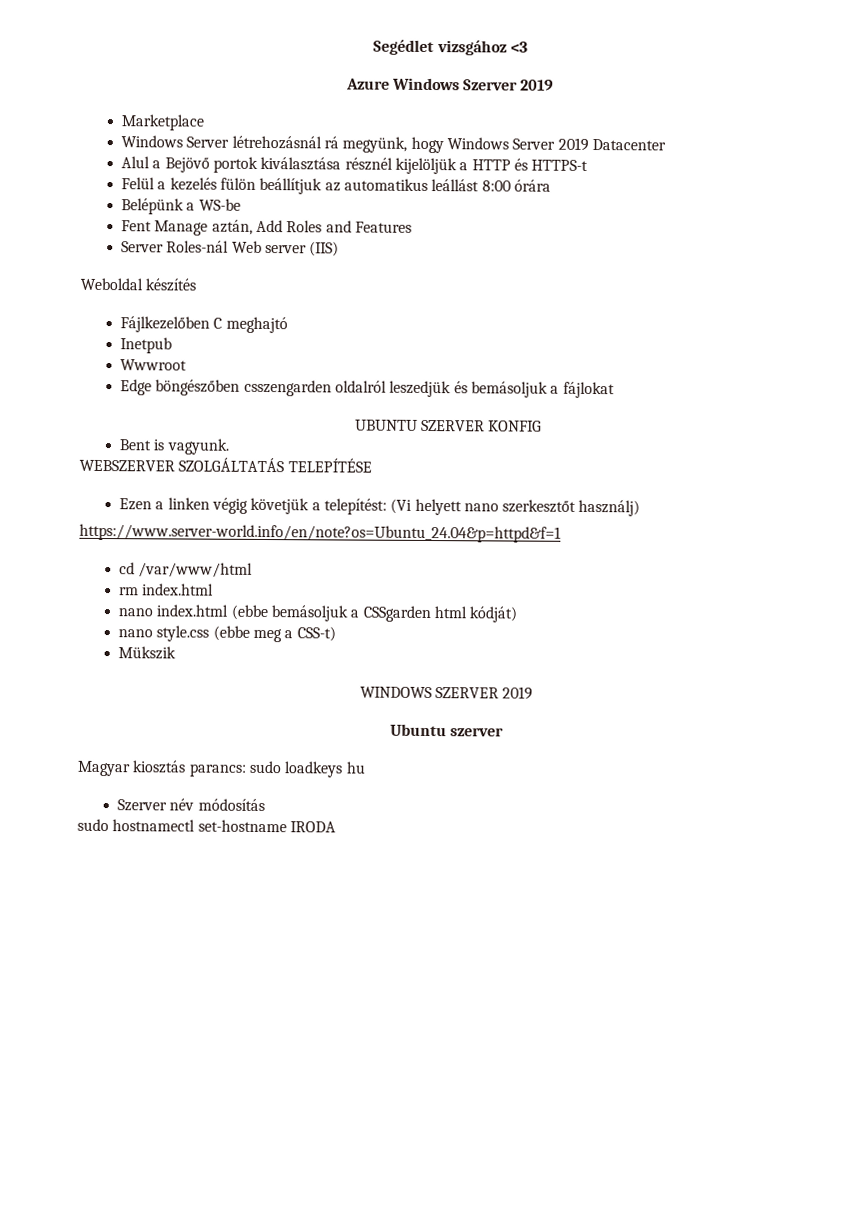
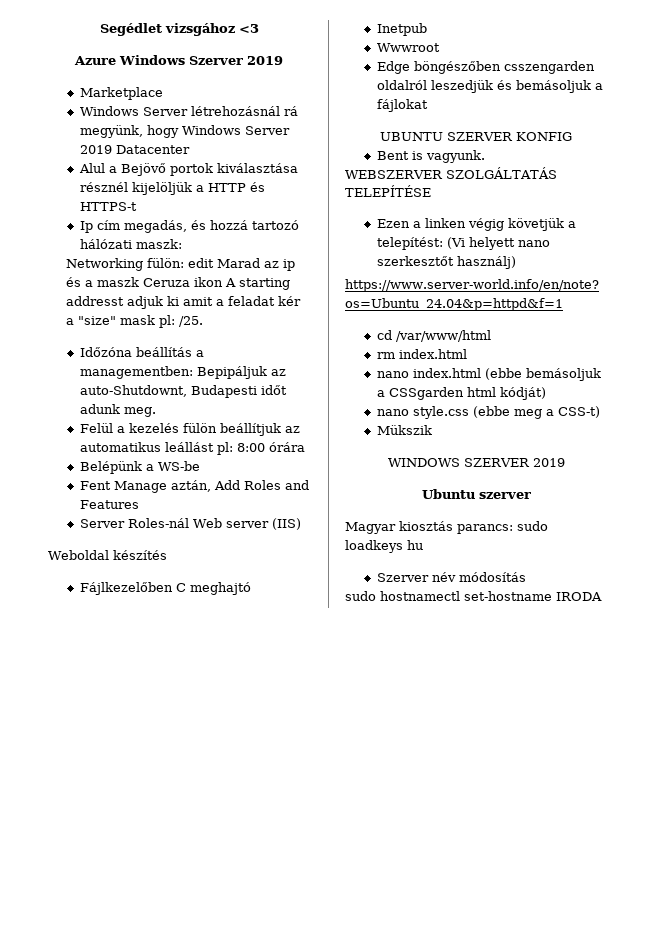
(589, 165) none -> [79,220,299,233] [79,239,182,249] [65,258,295,271] [65,277,290,290] [65,296,301,309] [65,315,203,328] [79,347,204,357] [79,366,286,379] [79,385,287,398] [79,404,156,417] // Ip cím megadás, és hozzá tartozó hálózati maszk: // Networking fülön: edit Marad az ip és a maszk Ceruza ikon A starting addresst adjuk ki amit a feladat kér a "size" mask pl: /25. // Időzóna beállítás a managementben: Bepipáljuk az auto-Shutdownt, Budapesti időt adunk meg.
(480, 185) none -> [216,442,233,455] pl:

